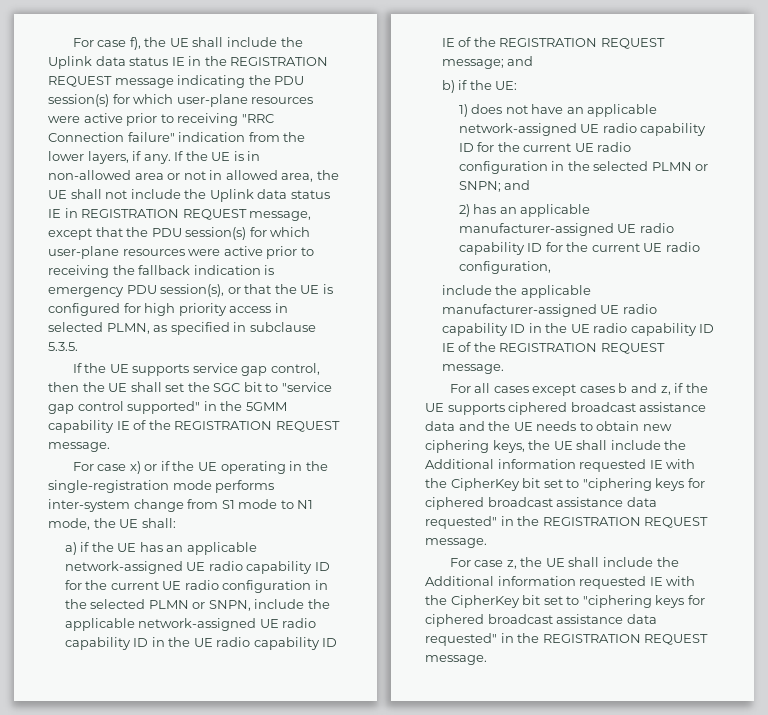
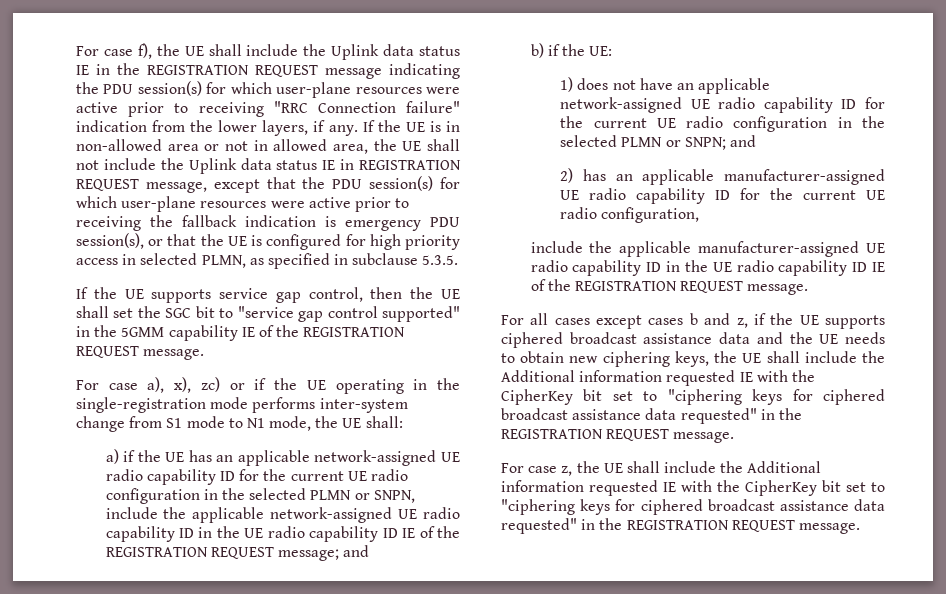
[129,461,141,474] x) -> [147,377,220,393] a), x), zc)

